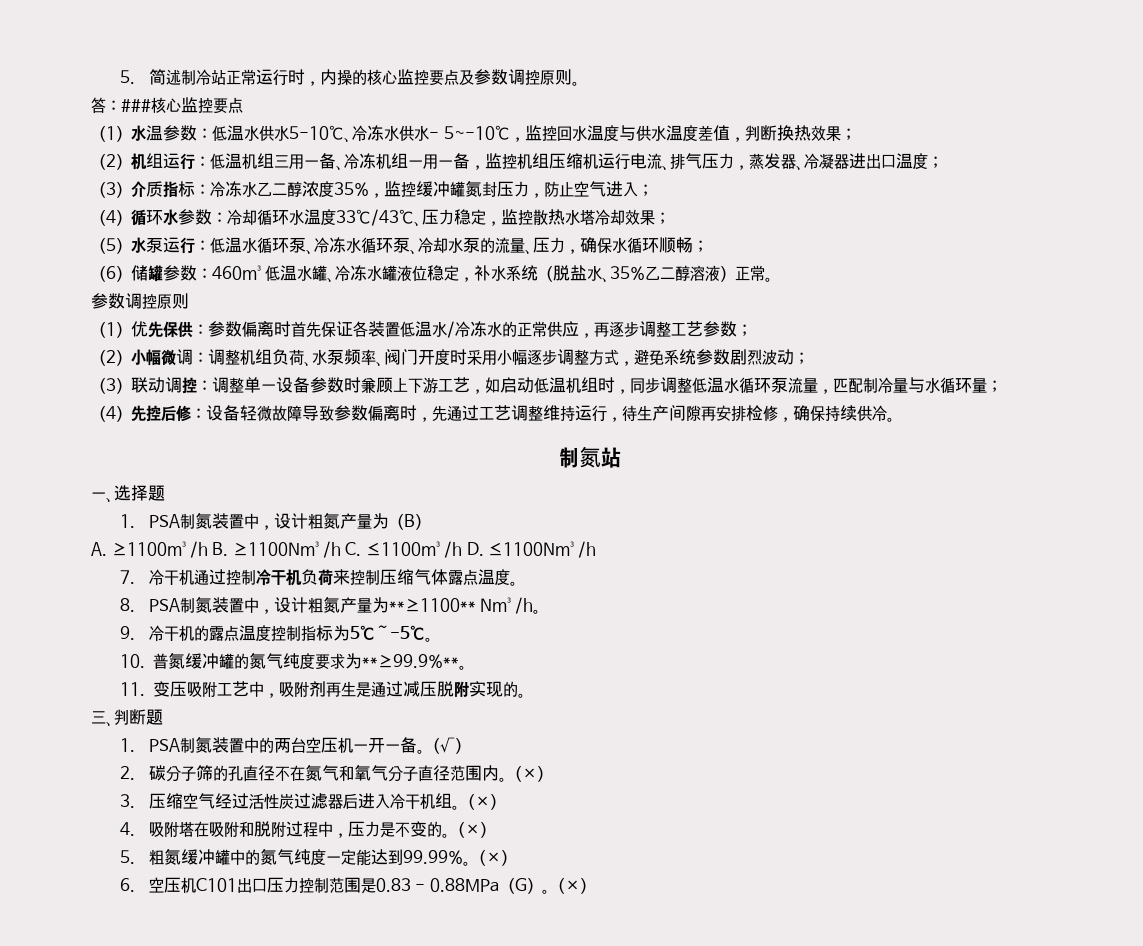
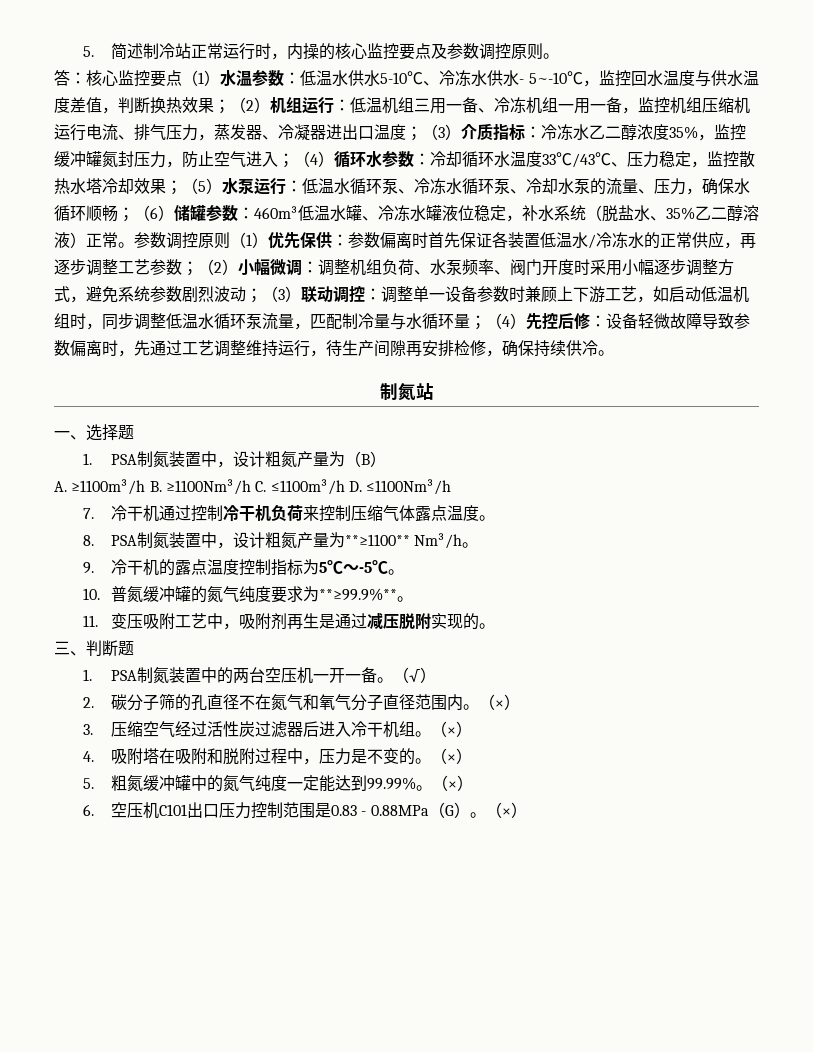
[121,97,243,114] ###核心监控要点 // -> [86,70,182,87] 核心监控要点
(856, 134) // -> (230, 106) none
(943, 162) // -> (422, 133) none
(653, 190) // -> (294, 160) none
(670, 218) // -> (182, 187) none
(708, 246) // -> (134, 214) none
[91,293,189,309] // 参数调控原则 // -> [134,232,230,249] 参数调控原则
(752, 330) // -> (198, 268) none
(809, 358) // -> (262, 295) none
(1002, 386) // -> (486, 322) none

